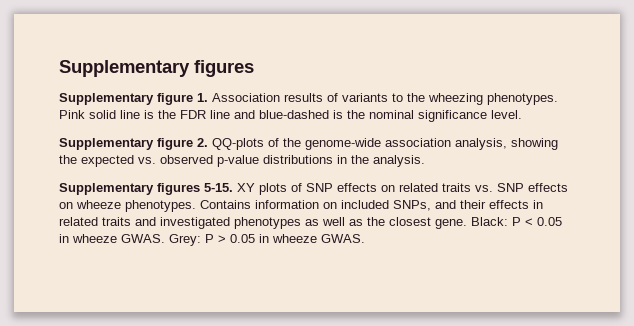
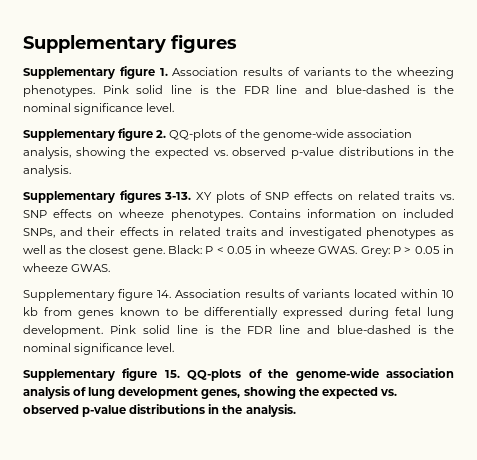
[204,183,233,192] 5-15. -> [164,192,192,200] 3-13.
(365, 238) none -> [23,289,454,301] [23,307,454,319] [23,325,454,337] [23,343,175,355] [23,368,454,381] [23,386,397,399] [23,404,296,417] // Supplementary figure 14. Association results of variants located within 10 kb from genes known to be differentially expressed during fetal lung development. Pink solid line is the FDR line and blue-dashed is the nominal significance level. // Supplementary figure 15. QQ-plots of the genome-wide association analysis of lung development genes, showing the expected vs. observed p-value distributions in the analysis.

